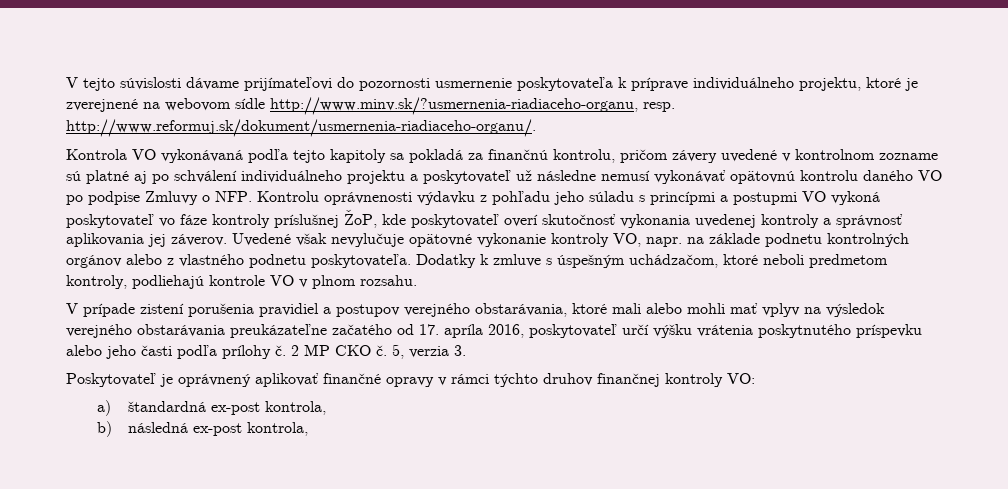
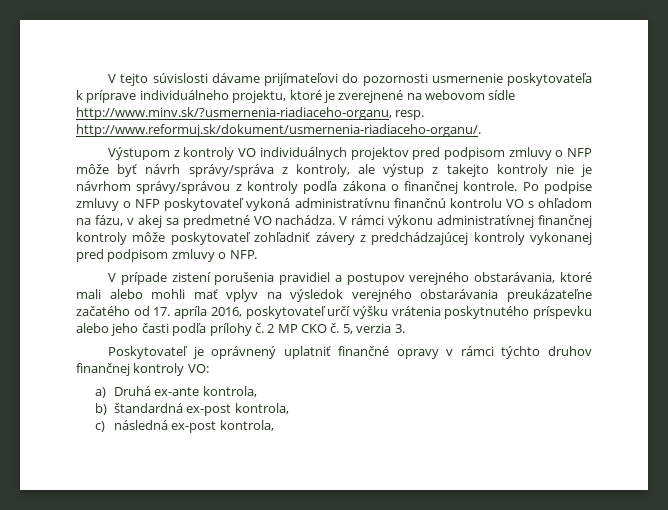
[66,149,938,163] [66,170,942,184] [66,191,880,205] [66,209,903,228] [66,233,909,247] [66,254,888,268] [66,275,417,289] Kontrola VO vykonávaná podľa tejto kapitoly sa pokladá za finančnú kontrolu, pričom závery uvedené v kontrolnom zozname sú platné aj po schválení individuálneho projektu a poskytovateľ už následne nemusí vykonávať opätovnú kontrolu daného VO po podpise Zmluvy o NFP. Kontrolu oprávnenosti výdavku z pohľadu jeho súladu s princípmi a postupmi VO vykoná poskytovateľ vo fáze kontroly príslušnej ŽoP, kde poskytovateľ overí skutočnosť vykonania uvedenej kontroly a správnosť aplikovania jej záverov. Uvedené však nevylučuje opätovné vykonanie kontroly VO, napr. na základe podnetu kontrolných orgánov alebo z vlastného podnetu poskytovateľa. Dodatky k zmluve s úspešným uchádzačom, ktoré neboli predmetom kontroly, podliehajú kontrole VO v plnom rozsahu. -> [108,147,592,160] [76,164,593,177] [76,181,593,194] [76,198,593,211] [76,215,592,228] [76,232,592,245] [76,249,258,262] Výstupom z kontroly VO individuálnych projektov pred podpisom zmluvy o NFP môže byť návrh správy/správa z kontroly, ale výstup z takejto kontroly nie je návrhom správy/správou z kontroly podľa zákona o finančnej kontrole. Po podpise zmluvy o NFP poskytovateľ vykoná administratívnu finančnú kontrolu VO s ohľadom na fázu, v akej sa predmetné VO nachádza. V rámci výkonu administratívnej finančnej kontroly môže poskytovateľ zohľadniť závery z predchádzajúcej kontroly vykonanej pred podpisom zmluvy o NFP.
[255,373,319,387] aplikovať -> [283,346,331,359] uplatniť
(112, 408) none -> [113,386,257,397] [94,403,107,415] Druhá ex-ante kontrola, // b)
[97,421,113,437] b) -> [94,421,105,432] c)

